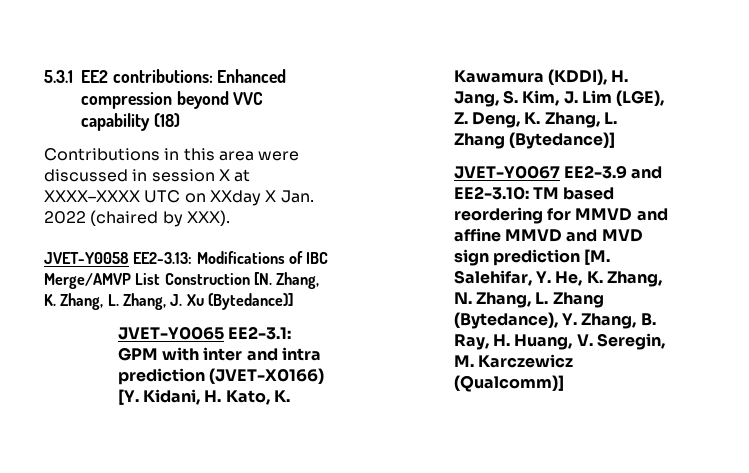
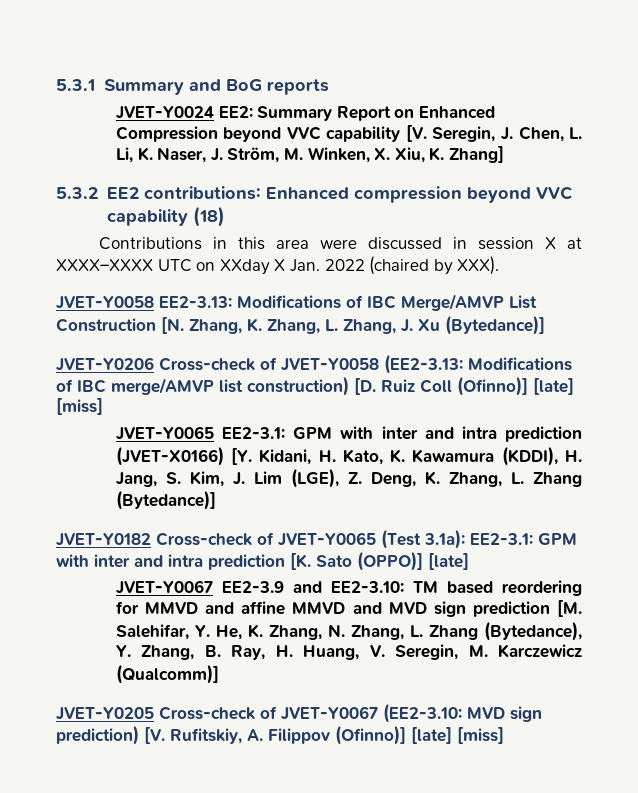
(73, 76) none -> [103,79,329,95] [115,106,495,121] [115,125,582,142] [115,146,504,163] [56,187,98,199] Summary and BoG reports // JVET-Y0024 EE2: Summary Report on Enhanced Compression beyond VVC capability [V. Seregin, J. Chen, L. Li, K. Naser, J. Ström, M. Winken, X. Xiu, K. Zhang] // 5.3.2
(293, 301) none -> [56,354,572,374] [56,376,574,396] [56,398,103,415] // JVET-Y0206 Cross-check of JVET-Y0058 (EE2-3.13: Modifications of IBC merge/AMVP list construction) [D. Ruiz Coll (Ofinno)] [late] [miss]
(616, 140) none -> [56,529,577,549] [56,551,469,571] // JVET-Y0182 Cross-check of JVET-Y0065 (Test 3.1a): EE2-3.1: GPM with inter and intra prediction [K. Sato (OPPO)] [late]
(564, 383) none -> [56,703,542,723] [56,725,504,745] // JVET-Y0205 Cross-check of JVET-Y0067 (EE2-3.10: MVD sign prediction) [V. Rufitskiy, A. Filippov (Ofinno)] [late] [miss]

